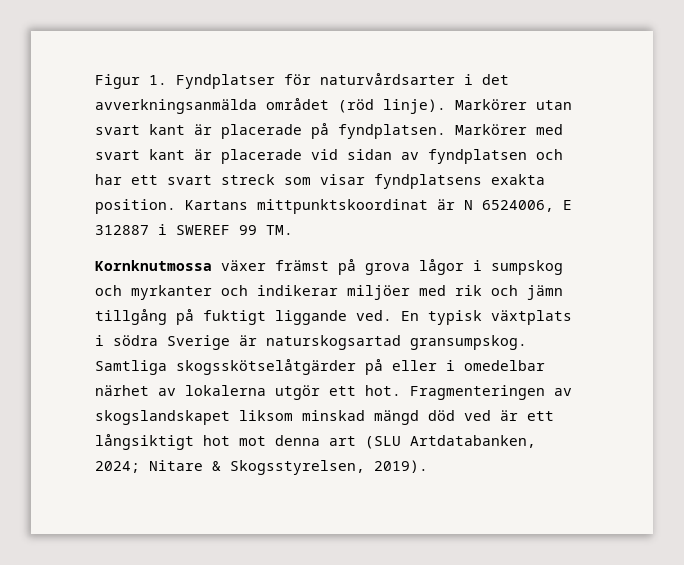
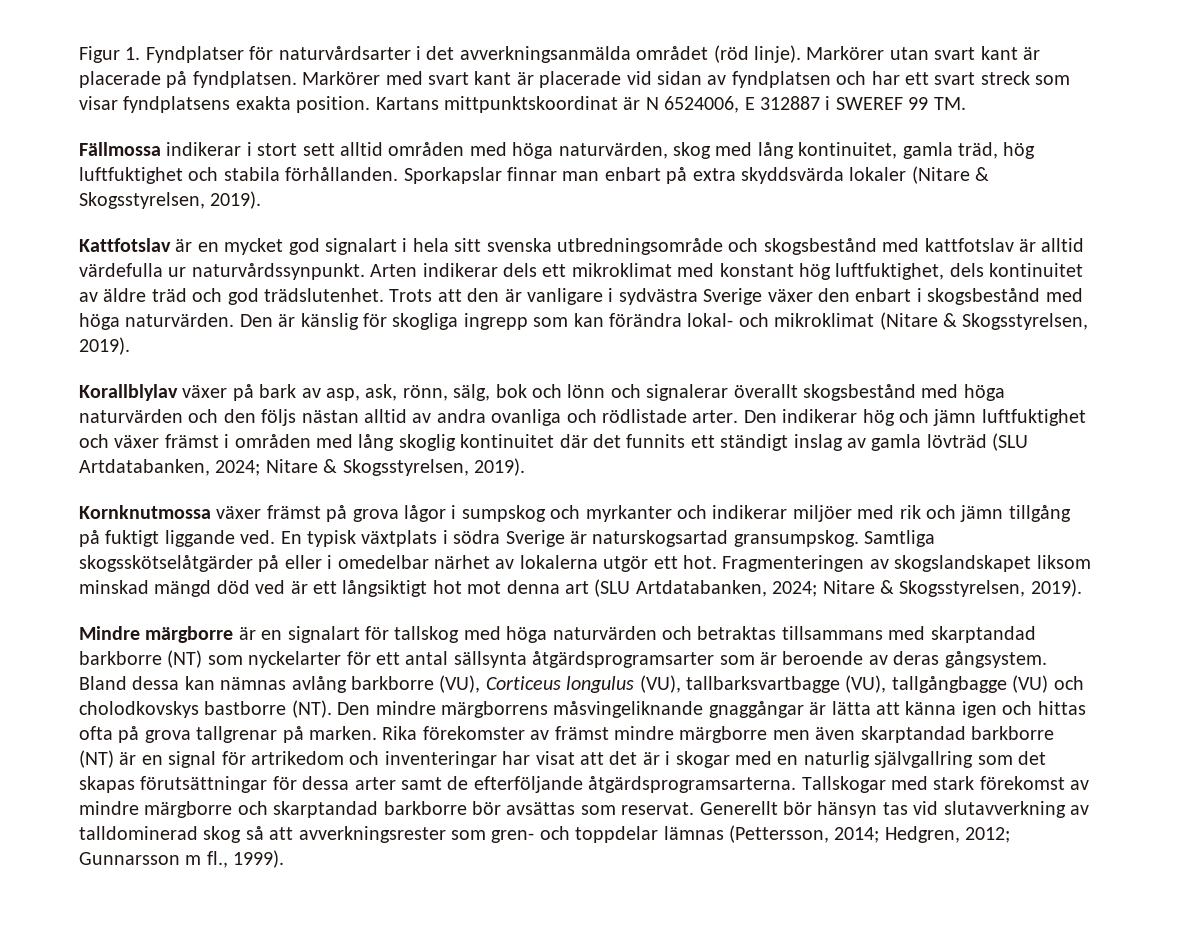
(293, 230) none -> [79,142,1036,159] [79,166,990,184] [79,191,262,209] [79,238,1085,255] [79,263,1084,280] [79,288,1083,305] [79,312,1089,330] [79,337,130,355] [79,384,1005,401] [79,409,1086,426] [79,433,1029,451] [79,458,525,476] // Fällmossa indikerar i stort sett alltid områden med höga naturvärden, skog med lång kontinuitet, gamla träd, hög luftfuktighet och stabila förhållanden. Sporkapslar finnar man enbart på extra skyddsvärda lokaler (Nitare & Skogsstyrelsen, 2019). // Kattfotslav är en mycket god signalart i hela sitt svenska utbredningsområde och skogsbestånd med kattfotslav är alltid värdefulla ur naturvårdssynpunkt. Arten indikerar dels ett mikroklimat med konstant hög luftfuktighet, dels kontinuitet av äldre träd och god trädslutenhet. Trots att den är vanligare i sydvästra Sverige växer den enbart i skogsbestånd med höga naturvärden. Den är känslig för skogliga ingrepp som kan förändra lokal- och mikroklimat (Nitare & Skogsstyrelsen, 2019). // Korallblylav växer på bark av asp, ask, rönn, sälg, bok och lönn och signalerar överallt skogsbestånd med höga naturvärden och den följs nästan alltid av andra ovanliga och rödlistade arter. Den indikerar hög och jämn luftfuktighet och växer främst i områden med lång skoglig kontinuitet där det funnits ett ständigt inslag av gamla lövträd (SLU Artdatabanken, 2024; Nitare & Skogsstyrelsen, 2019).
(428, 466) none -> [79,626,1036,643] [79,650,1047,668] [79,675,1084,693] [79,700,1086,718] [79,726,1054,743] [79,750,1046,768] [79,776,1090,793] [79,801,1089,818] [79,825,1011,843] [79,850,285,868] // Mindre märgborre är en signalart för tallskog med höga naturvärden och betraktas tillsammans med skarptandad barkborre (NT) som nyckelarter för ett antal sällsynta åtgärdsprogramsarter som är beroende av deras gångsystem. Bland dessa kan nämnas avlång barkborre (VU), Corticeus longulus (VU), tallbarksvartbagge (VU), tallgångbagge (VU) och cholodkovskys bastborre (NT). Den mindre märgborrens måsvingeliknande gnaggångar är lätta att känna igen och hittas ofta på grova tallgrenar på marken. Rika förekomster av främst mindre märgborre men även skarptandad barkborre (NT) är en signal för artrikedom och inventeringar har visat att det är i skogar med en naturlig självgallring som det skapas förutsättningar för dessa arter samt de efterföljande åtgärdsprogramsarterna. Tallskogar med stark förekomst av mindre märgborre och skarptandad barkborre bör avsättas som reservat. Generellt bör hänsyn tas vid slutavverkning av talldominerad skog så att avverkningsrester som gren- och toppdelar lämnas (Pettersson, 2014; Hedgren, 2012; Gunnarsson m fl., 1999).

